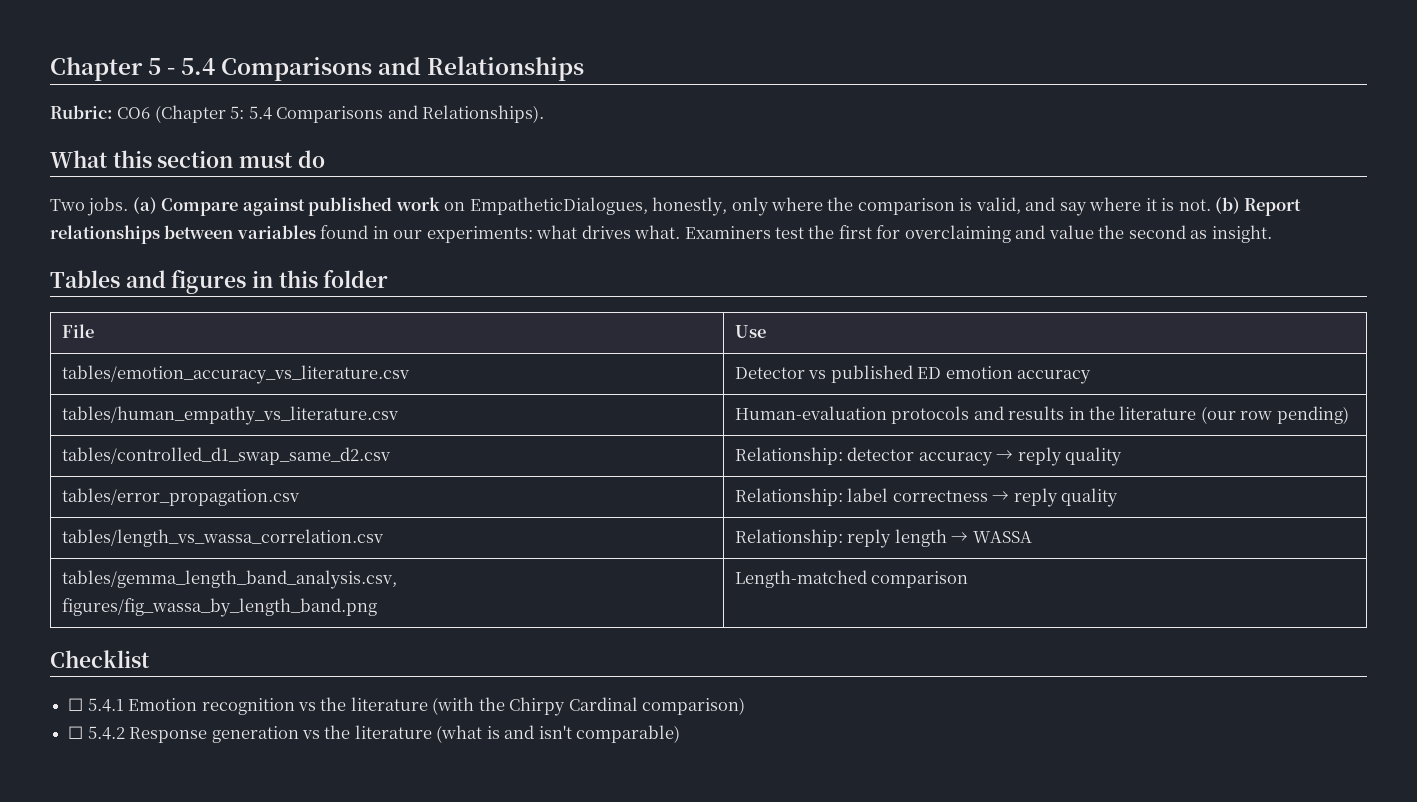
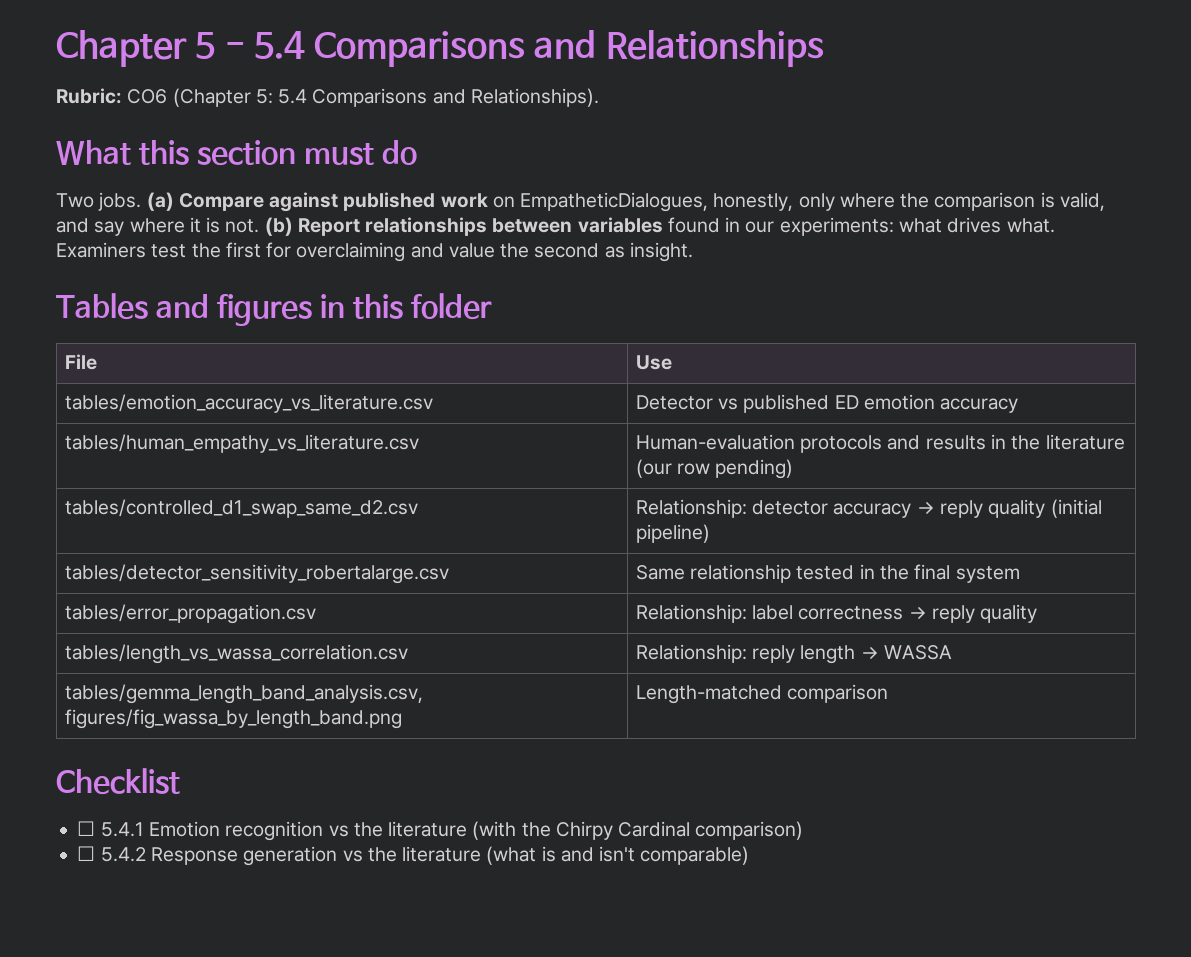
(1122, 456) none -> [1050,499,1102,518] [635,524,710,543] [64,564,449,584] [635,564,1020,583] (initial pipeline) // tables/detector_sensitivity_robertalarge.csv | Same relationship tested in the final system

